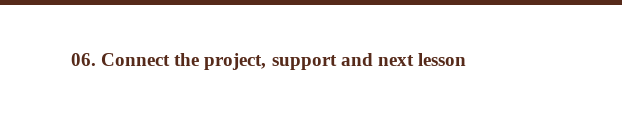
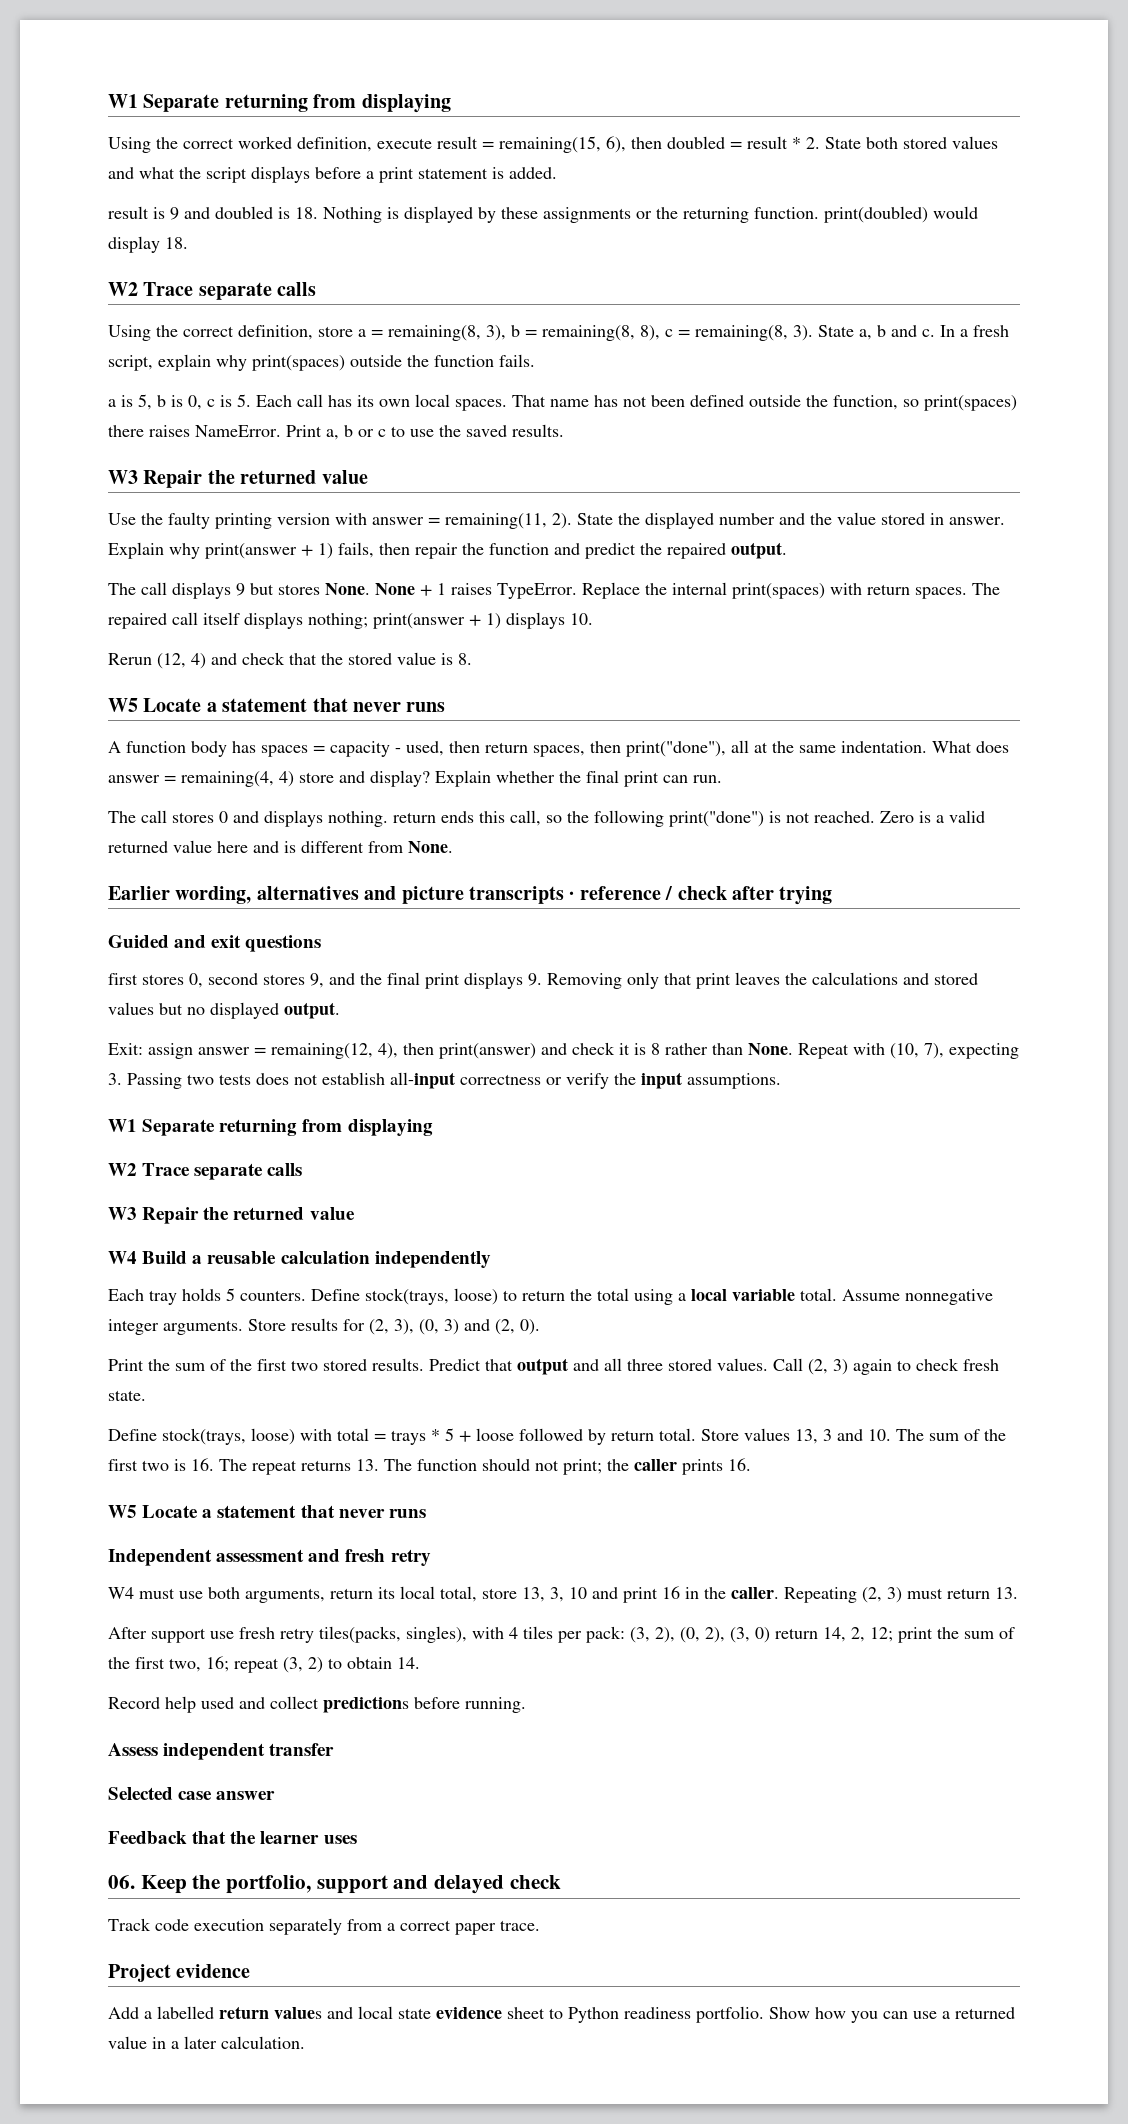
[71,53,466,70] 06. Connect the project, support and next lesson -> [108,94,451,113] [108,136,998,153] [108,166,557,183] [108,206,978,223] [108,236,188,253] [108,282,317,300] [108,325,1009,341] [108,354,535,371] [108,394,1017,411] [108,424,564,440] [108,470,368,488] [108,512,1005,529] [108,542,787,559] [108,582,1000,599] [108,612,593,629] [108,652,472,669] [108,698,446,712] [108,740,1009,757] [108,770,722,787] [108,810,985,827] [108,840,453,853] [108,886,833,905] [108,935,322,952] [108,972,978,989] [108,1002,340,1019] [108,1042,1019,1059] [108,1072,781,1089] [108,1119,433,1136] [108,1163,303,1180] [108,1207,355,1224] [108,1251,491,1268] [108,1288,993,1305] [108,1318,540,1335] [108,1358,999,1375] [108,1390,146,1401] [108,1428,1006,1445] [108,1458,751,1475] [108,1505,426,1518] [108,1549,431,1566] [108,1586,1018,1603] [108,1626,1015,1643] [108,1656,420,1673] [108,1696,526,1713] [108,1743,335,1760] [108,1787,276,1800] [108,1831,357,1844] [108,1875,561,1894] [108,1918,540,1935] [108,1964,251,1982] [108,2006,1015,2023] [108,2036,305,2049] W1 Separate returning from displaying // Using the correct worked definition, execute result = remaining(15, 6), then doubled = result * 2. State both stored values and what the script displays before a print statement is added. // result is 9 and doubled is 18. Nothing is displayed by these assignments or the returning function. print(doubled) would display 18. // W2 Trace separate calls // Using the correct definition, store a = remaining(8, 3), b = remaining(8, 8), c = remaining(8, 3). State a, b and c. In a fresh script, explain why print(spaces) outside the function fails. // a is 5, b is 0, c is 5. Each call has its own local spaces. That name has not been defined outside the function, so print(spaces) there raises NameError. Print a, b or c to use the saved results. // W3 Repair the returned value // Use the faulty printing version with answer = remaining(11, 2). State the displayed number and the value stored in answer. Explain why print(answer + 1) fails, then repair the function and predict the repaired output. // The call displays 9 but stores None. None + 1 raises TypeError. Replace the internal print(spaces) with return spaces. The repaired call itself displays nothing; print(answer + 1) displays 10. // Rerun (12, 4) and check that the stored value is 8. // W5 Locate a statement that never runs // A function body has spaces = capacity - used, then return spaces, then print("done"), all at the same indentation. What does answer = remaining(4, 4) store and display? Explain whether the final print can run. // The call stores 0 and displays nothing. return ends this call, so the following print("done") is not reached. Zero is a valid returned value here and is different from None. // Earlier wording, alternatives and picture transcripts · reference / check after trying // Guided and exit questions // first stores 0, second stores 9, and the final print displays 9. Removing only that print leaves the calculations and stored values but no displayed output. // Exit: assign answer = remaining(12, 4), then print(answer) and check it is 8 rather than None. Repeat with (10, 7), expecting 3. Passing two tests does not establish all-input correctness or verify the input assumptions. // W1 Separate returning from displaying // W2 Trace separate calls // W3 Repair the returned value // W4 Build a reusable calculation independently // Each tray holds 5 counters. Define stock(trays, loose) to return the total using a local variable total. Assume nonnegative integer arguments. Store results for (2, 3), (0, 3) and (2, 0). // Print the sum of the first two stored results. Predict that output and all three stored values. Call (2, 3) again to check fresh state. // Define stock(trays, loose) with total = trays * 5 + loose followed by return total. Store values 13, 3 and 10. The sum of the first two is 16. The repeat returns 13. The function should not print; the caller prints 16. // W5 Locate a statement that never runs // Independent assessment and fresh retry // W4 must use both arguments, return its local total, store 13, 3, 10 and print 16 in the caller. Repeating (2, 3) must return 13. // After support use fresh retry tiles(packs, singles), with 4 tiles per pack: (3, 2), (0, 2), (3, 0) return 14, 2, 12; print the sum of the first two, 16; repeat (3, 2) to obtain 14. // Record help used and collect predictions before running. // Assess independent transfer // Selected case answer // Feedback that the learner uses // 06. Keep the portfolio, support and delayed check // Track code execution separately from a correct paper trace. // Project evidence // Add a labelled return values and local state evidence sheet to Python readiness portfolio. Show how you can use a returned value in a later calculation.

